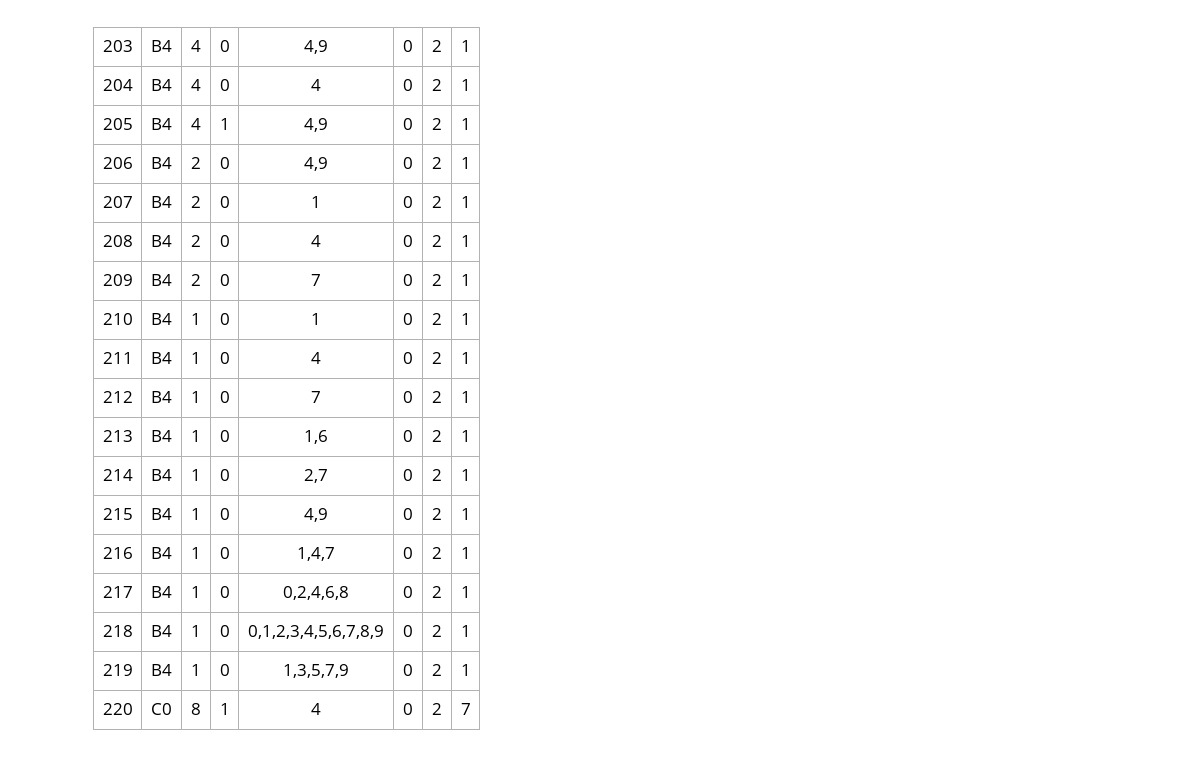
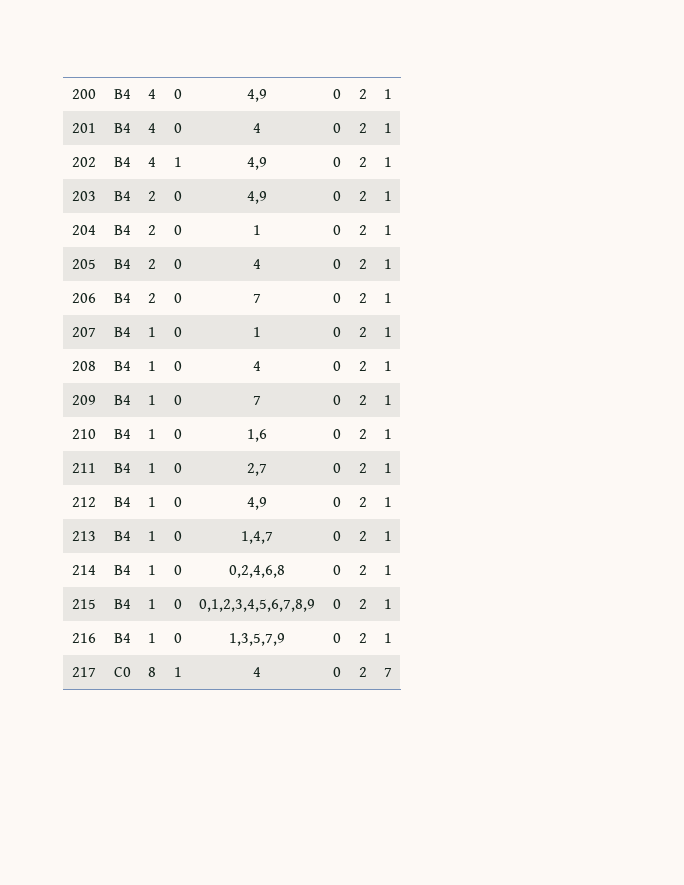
[102,40,133,52] 203 -> [72,89,96,99] 200
[102,79,133,91] 204 -> [72,123,96,133] 201
[102,118,133,130] 205 -> [72,157,96,167] 202
[102,157,133,169] 206 -> [72,191,96,201] 203
[102,196,133,208] 207 -> [72,225,96,235] 204
[102,235,133,247] 208 -> [72,259,96,269] 205
(471, 241) none -> [72,293,96,303] [113,293,131,303] [148,293,156,303] [173,293,182,303] [253,294,261,303] [332,293,341,303] [358,293,367,303] [384,293,392,303] [72,327,96,337] [113,327,131,337] [148,327,156,337] [173,327,182,337] [253,327,261,337] [332,327,341,337] [358,327,367,337] [384,327,392,337] [72,361,96,371] [113,361,131,371] [148,361,156,371] [173,361,182,371] [253,361,261,371] [332,361,341,371] [358,361,367,371] [384,361,392,371] // 206 | B4 | 2 | 0 | 7 | 0 | 2 | 1 // 207 | B4 | 1 | 0 | 1 | 0 | 2 | 1 // 208 | B4 | 1 | 0 | 4 | 0 | 2 | 1
[191,274,201,286] 2 -> [148,395,156,405] 1
[311,313,321,325] 1 -> [247,429,267,442] 1,6
[311,352,321,364] 4 -> [247,463,267,476] 2,7
[311,391,321,403] 7 -> [247,497,267,510] 4,9
[304,430,328,444] 1,6 -> [241,531,273,544] 1,4,7
[304,469,328,483] 2,7 -> [229,565,285,578] 0,2,4,6,8
[304,508,328,522] 4,9 -> [199,599,315,612] 0,1,2,3,4,5,6,7,8,9
[297,547,335,561] 1,4,7 -> [229,633,285,646] 1,3,5,7,9
[151,586,172,598] [191,586,201,598] [219,586,230,598] [283,586,349,600] [403,586,413,598] [432,586,442,598] [460,586,471,598] [102,625,133,637] [151,625,172,637] [191,625,201,637] [219,625,230,637] [248,625,384,639] [403,625,413,637] [432,625,442,637] [460,625,471,637] [102,664,133,676] [151,664,172,676] [191,664,201,676] [219,664,230,676] [283,664,349,678] [403,664,413,676] [432,664,442,676] [460,664,471,676] [102,703,133,715] | B4 | 1 | 0 | 0,2,4,6,8 | 0 | 2 | 1 // 218 | B4 | 1 | 0 | 0,1,2,3,4,5,6,7,8,9 | 0 | 2 | 1 // 219 | B4 | 1 | 0 | 1,3,5,7,9 | 0 | 2 | 1 // 220 -> (96, 672) none

